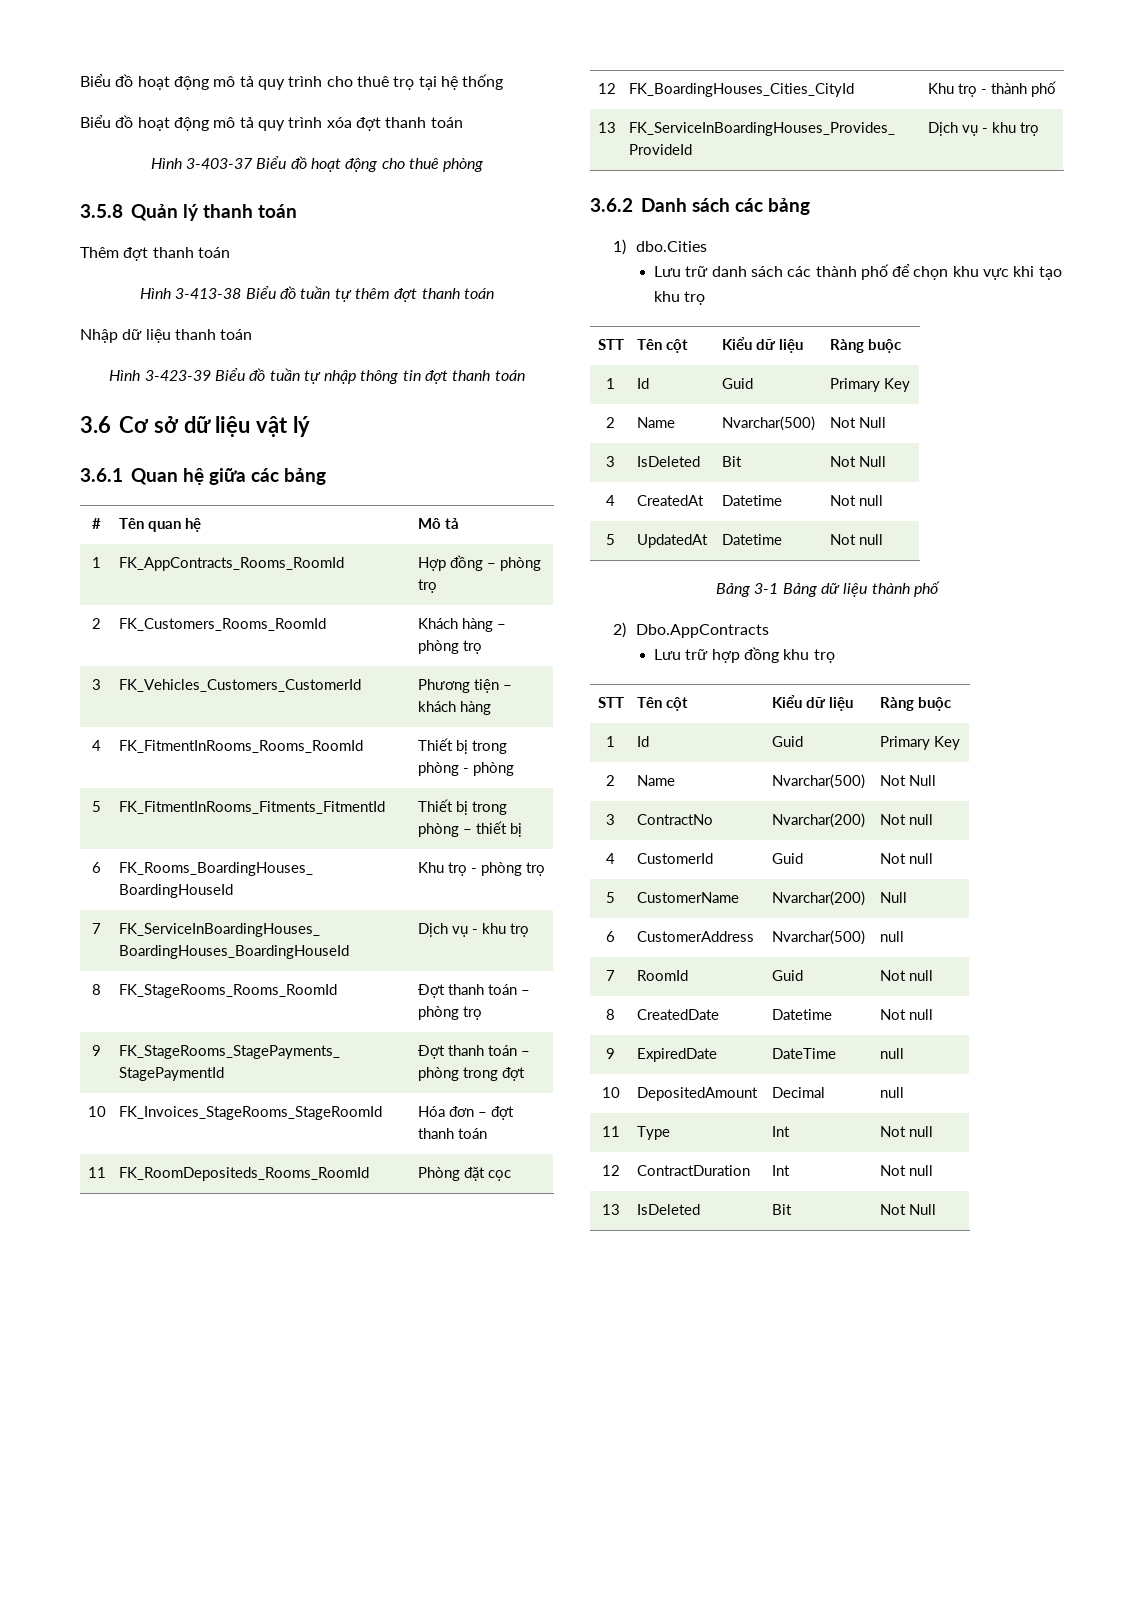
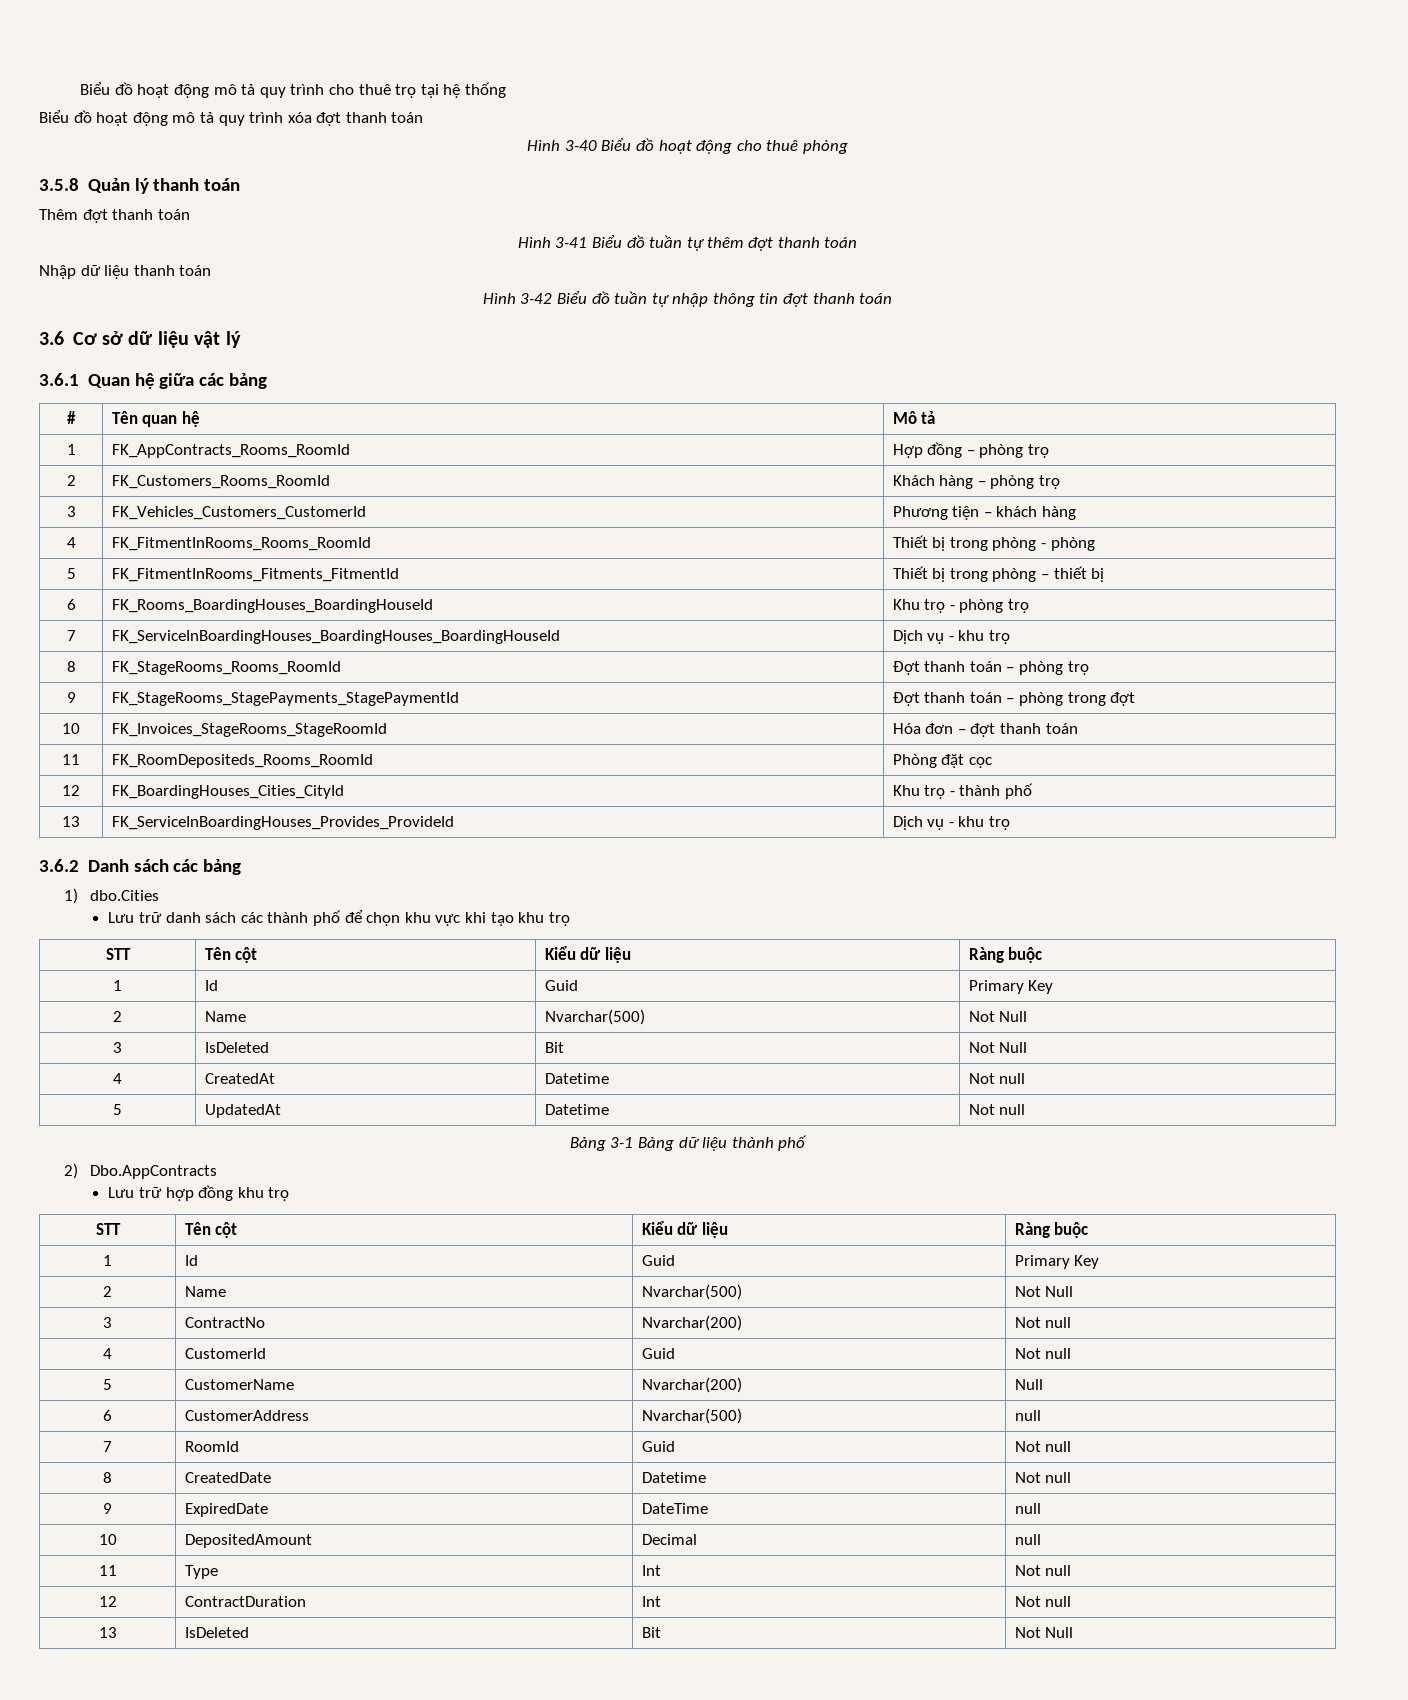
[186,158,254,169] 3-403-37 -> [564,140,597,151] 3-40
[175,288,242,299] 3-413-38 -> [555,237,588,248] 3-41
[144,370,211,381] 3-423-39 -> [520,293,553,304] 3-42

